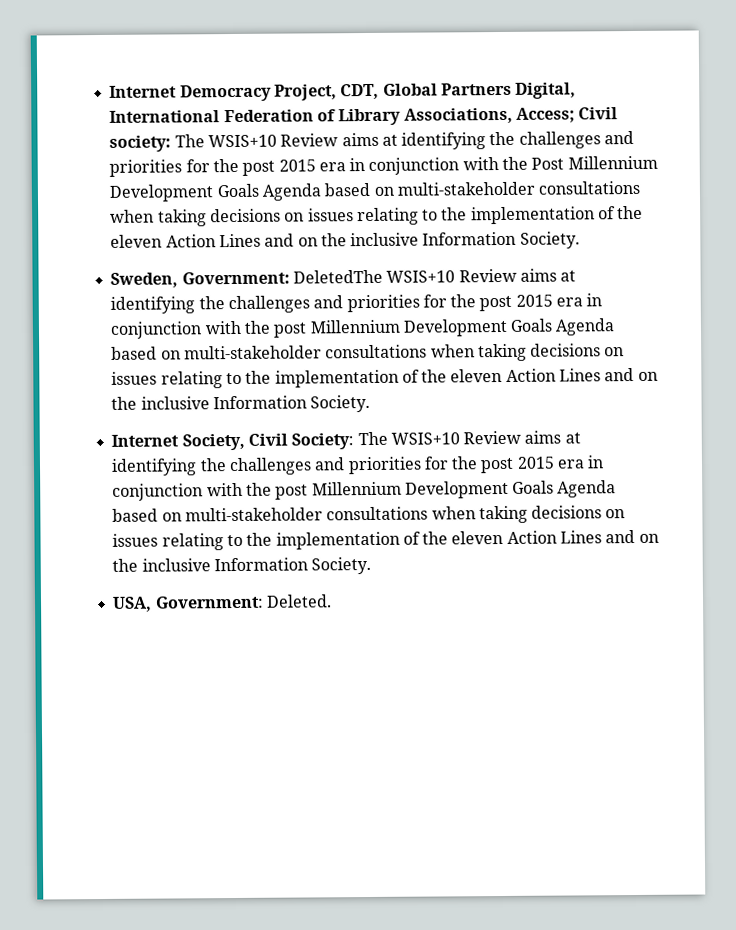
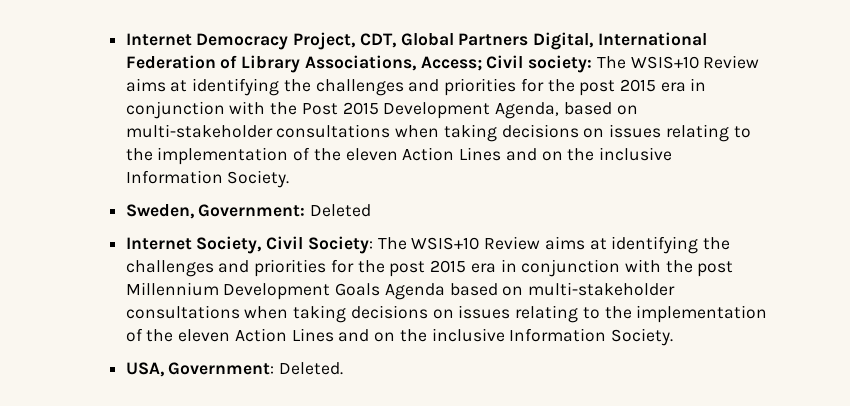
[567,155,658,170] [109,183,322,202] Millennium Development Goals Agenda -> [342,102,560,119] 2015 Development Agenda,
[292,268,577,284] [110,293,603,314] [110,318,616,339] [111,343,625,362] [111,367,658,389] [111,394,371,413] DeletedThe WSIS+10 Review aims at identifying the challenges and priorities for the post 2015 era in conjunction with the post Millennium Development Goals Agenda based on multi-stakeholder consultations when taking decisions on issues relating to the implementation of the eleven Action Lines and on the inclusive Information Society. -> [310,204,372,217] Deleted

